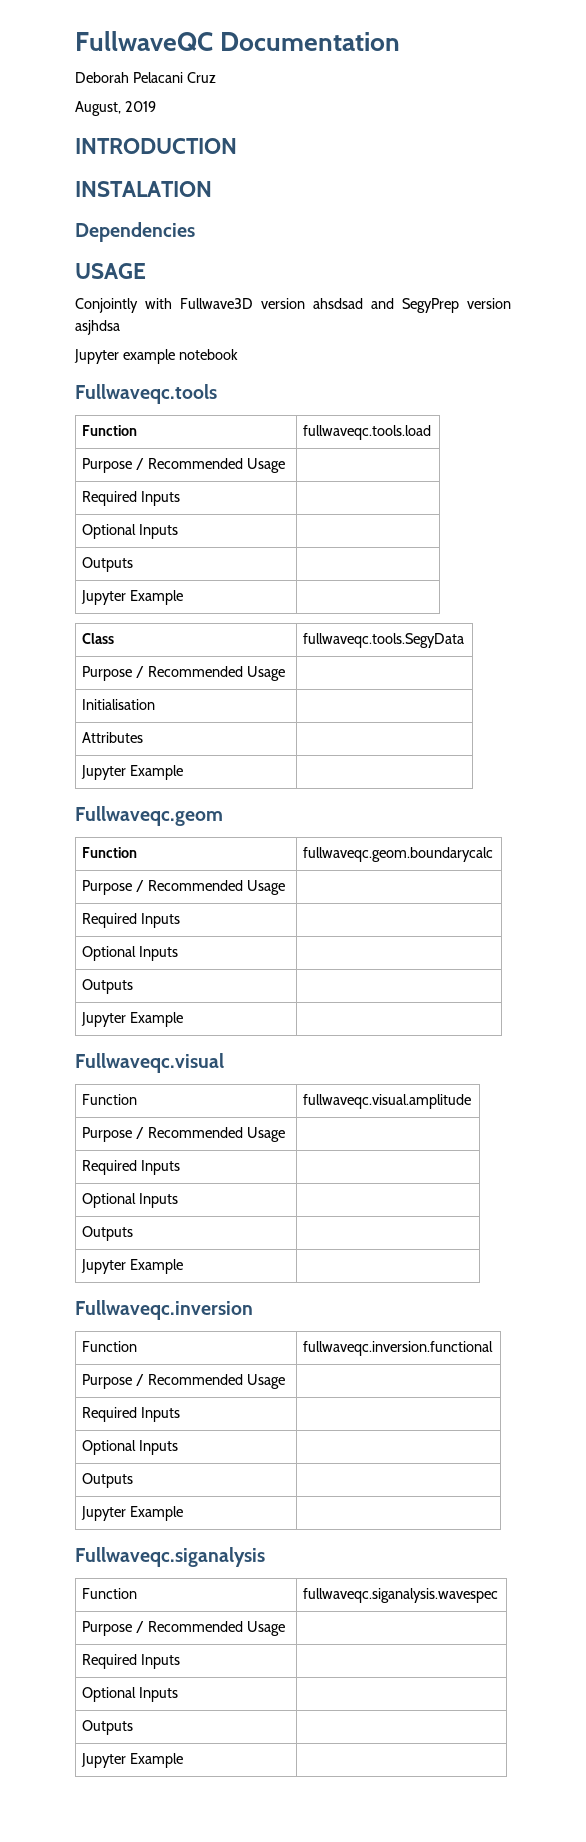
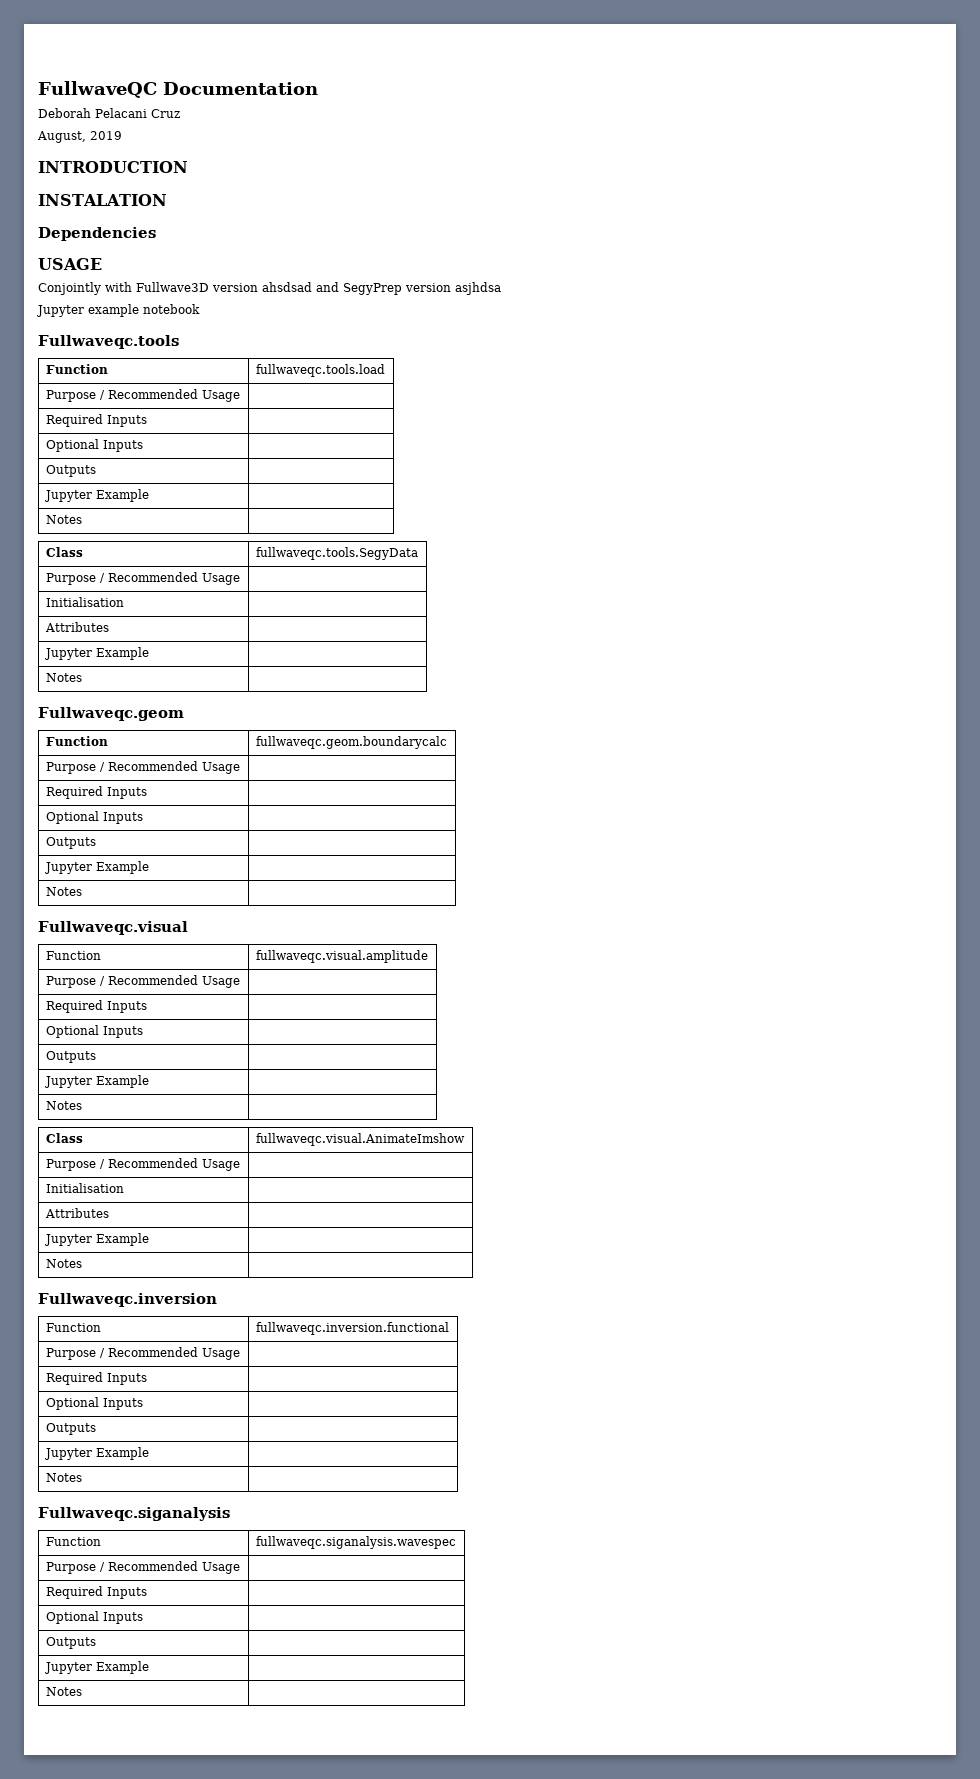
(183, 597) none -> [45,515,82,524] // Notes |
(183, 772) none -> [45,673,82,682] // Notes |
(183, 1019) none -> [45,887,82,896] // Notes |
(183, 1266) none -> [45,1101,82,1110] [45,1133,83,1143] [255,1133,465,1146] [45,1158,240,1171] [45,1183,124,1193] [44,1208,109,1218] [43,1233,149,1246] [45,1259,82,1268] // Notes | // Class | fullwaveqc.visual.AnimateImshow // Purpose / Recommended Usage | // Initialisation | // Attributes | // Jupyter Example | // Notes |
(183, 1513) none -> [45,1473,82,1482] // Notes |
(183, 1760) none -> [45,1687,82,1696] // Notes |

